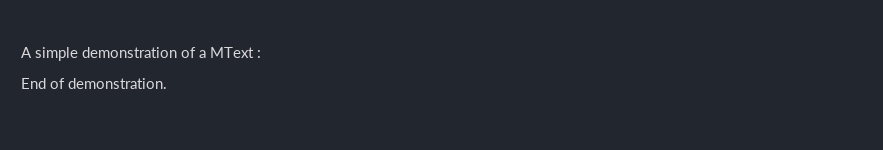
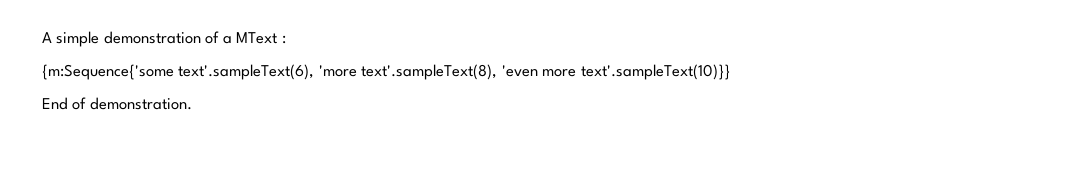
(261, 54) none -> [42,64,730,80] // {m:Sequence{'some text'.sampleText(6), 'more text'.sampleText(8), 'even more text'.sampleText(10)}}

